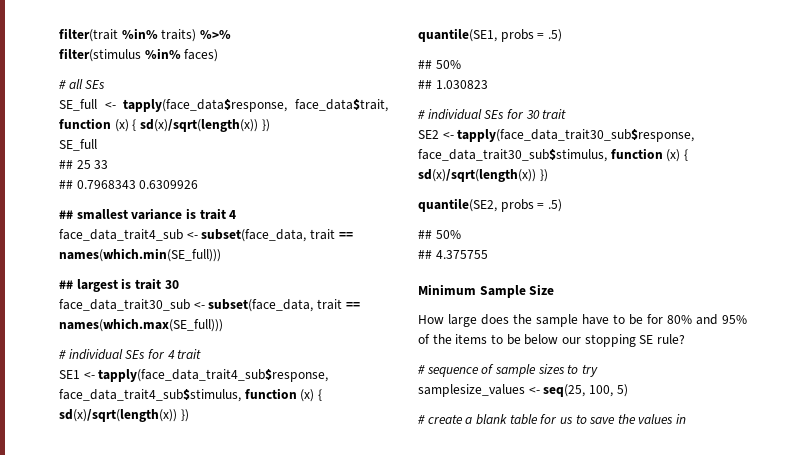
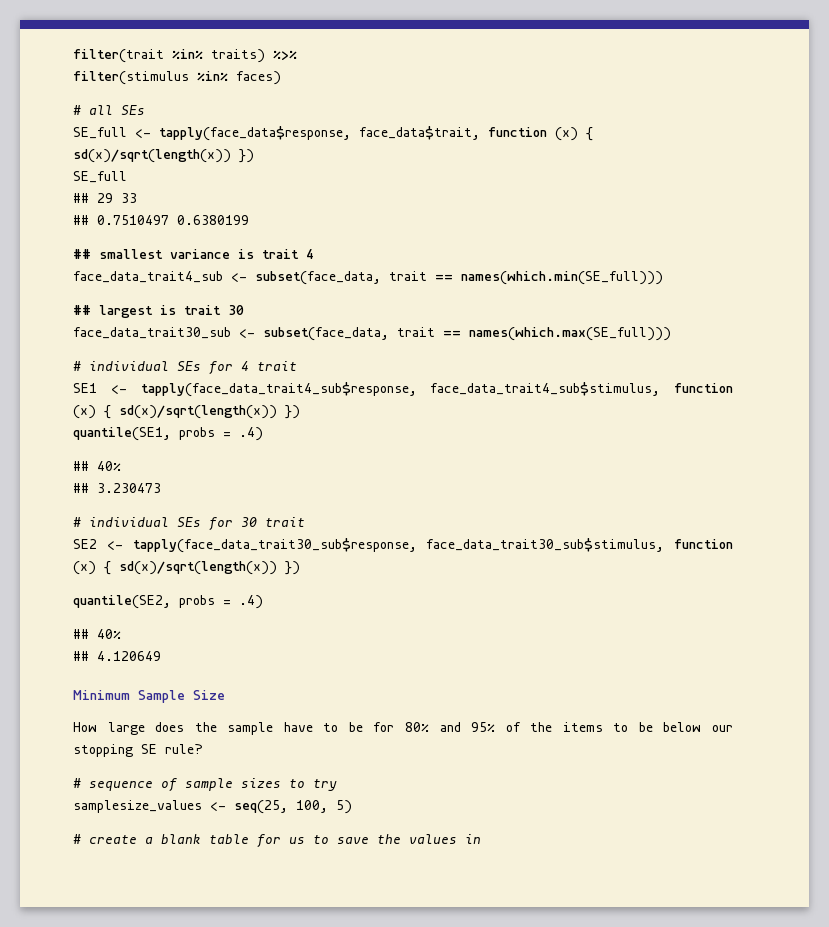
[76,160,91,169] 25 -> [97,193,113,203] 29
[76,180,199,189] 0.7968343 0.6309926 -> [97,215,249,225] 0.7510497 0.6380199
[547,29,562,42] [418,60,461,69] [418,80,488,89] .5) // ## 50% // ## 1.030823 -> [239,427,263,441] [73,461,121,471] [73,483,161,493] .4) // ## 40% // ## 3.230473
[547,199,562,212] [418,230,461,239] [418,250,488,259] .5) // ## 50% // ## 4.375755 -> [239,595,263,609] [73,629,121,639] [73,651,161,661] .4) // ## 40% // ## 4.120649

